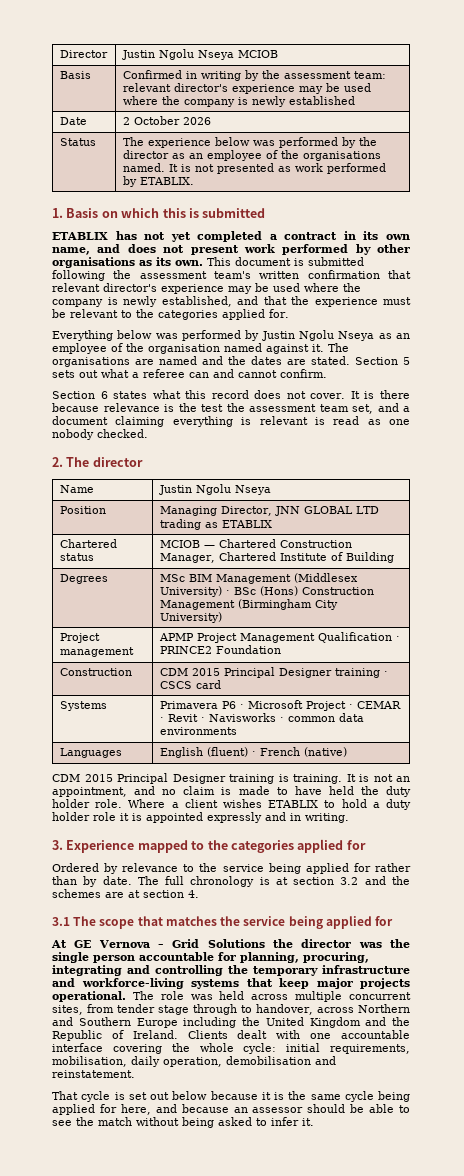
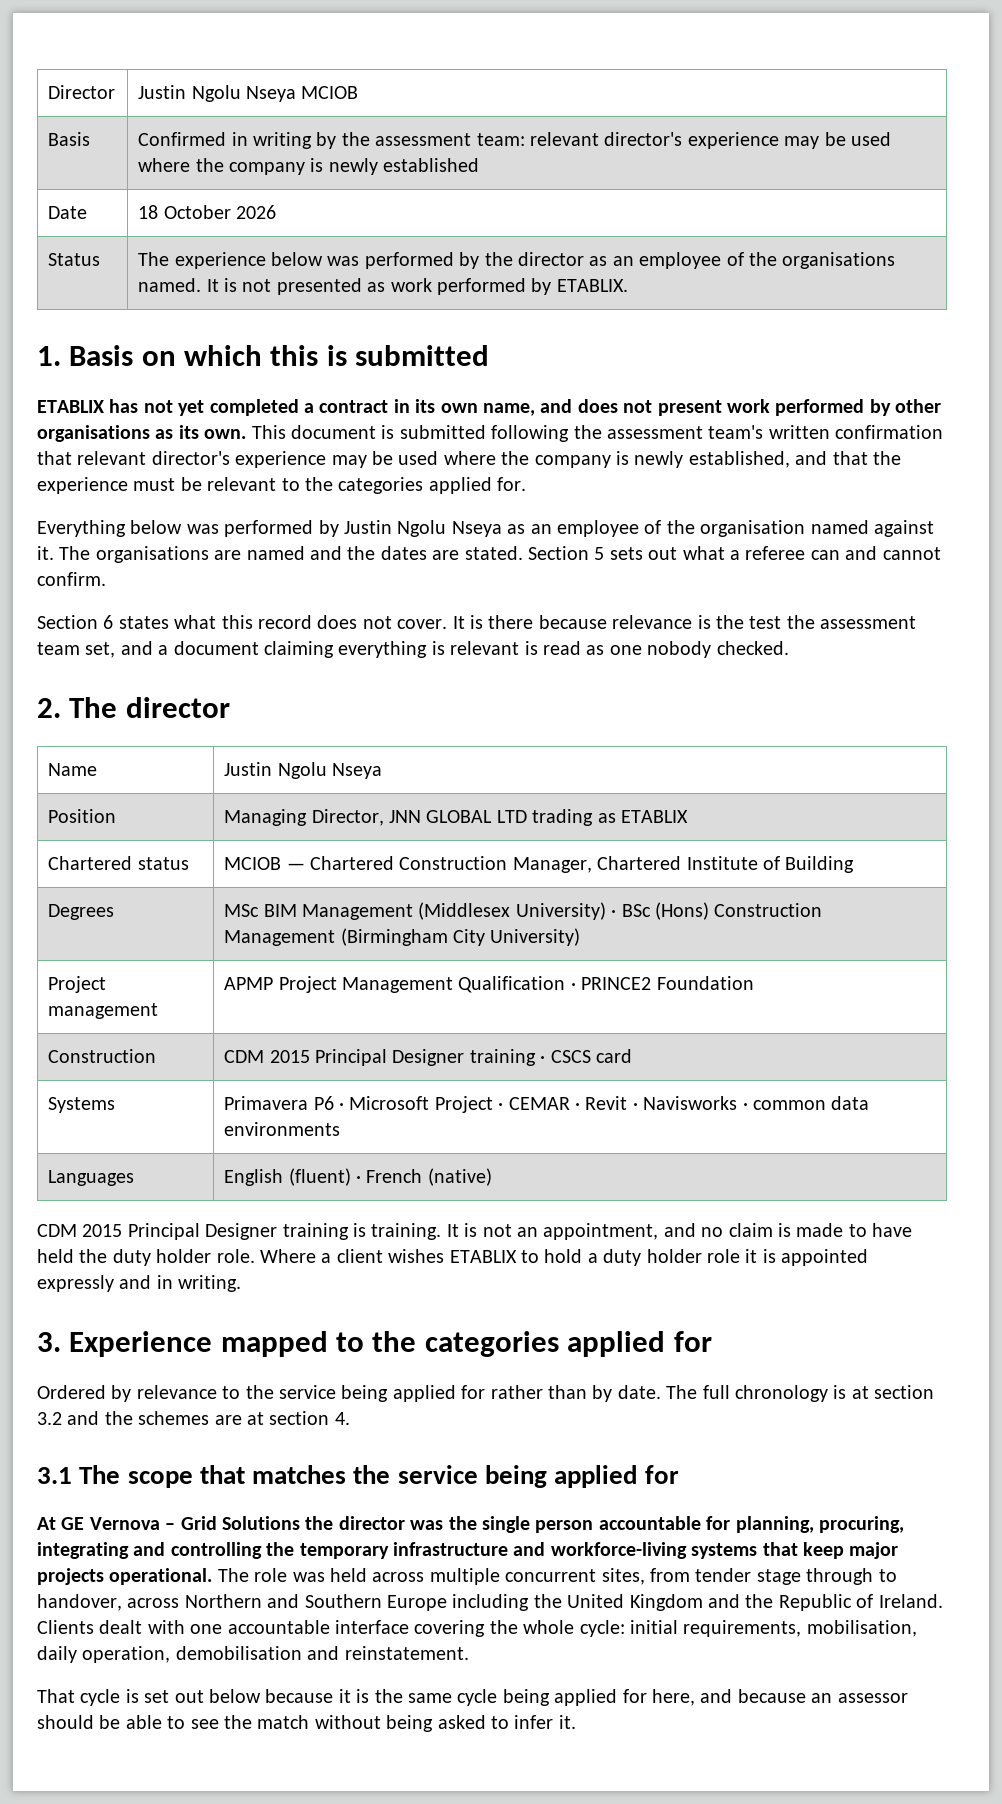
[122,117,130,125] 2 -> [138,205,159,219] 18

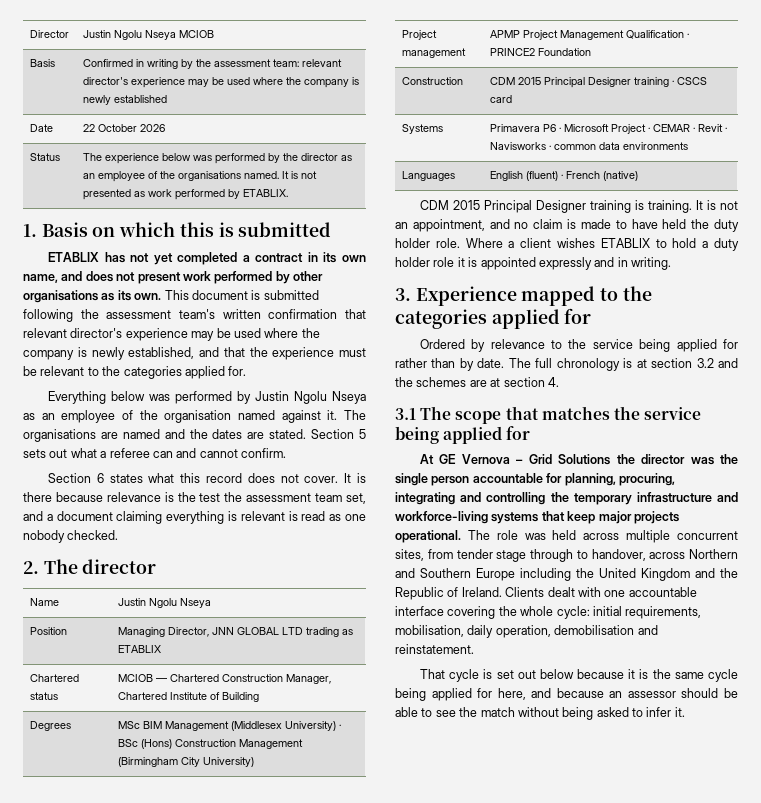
[138,205,159,219] 18 -> [82,124,95,132] 22

